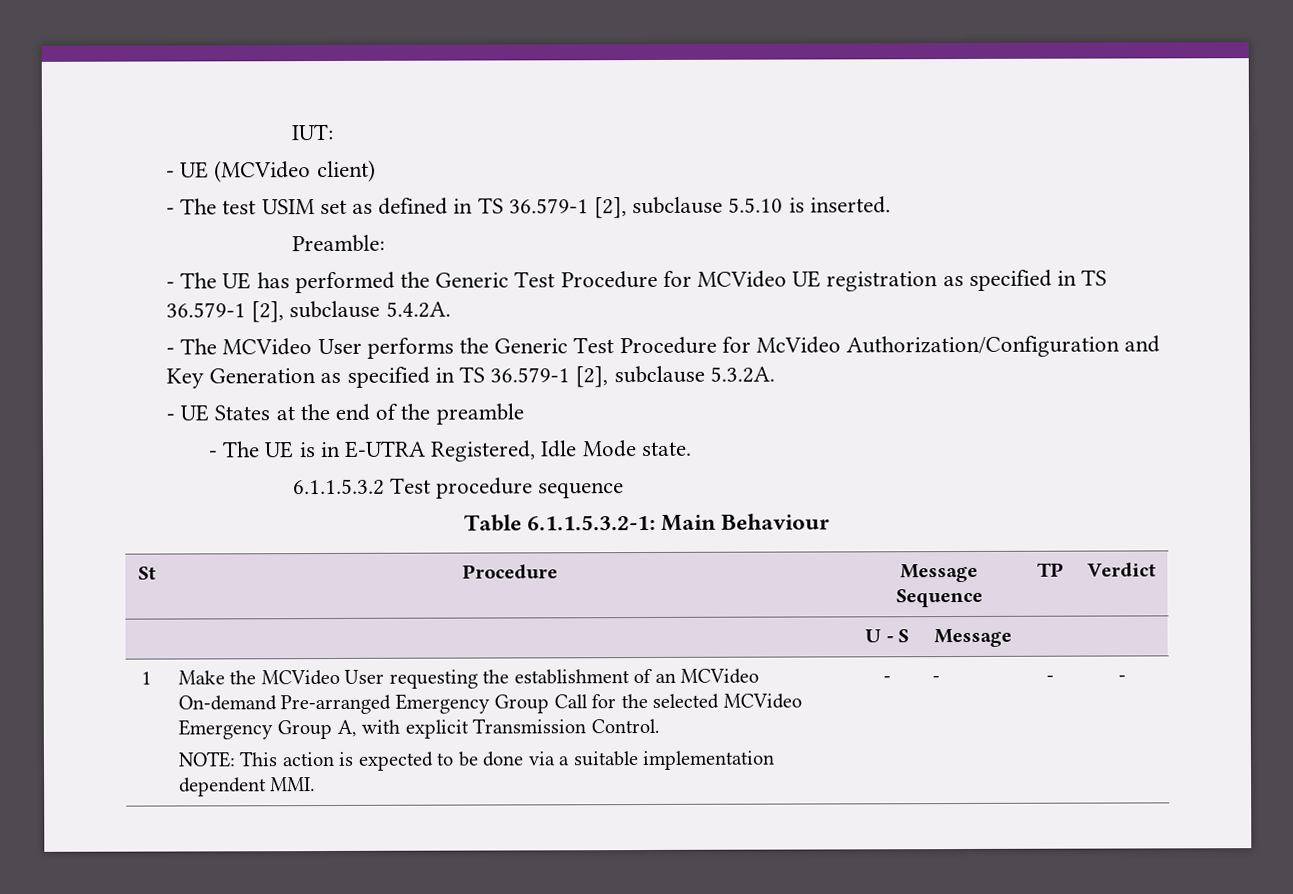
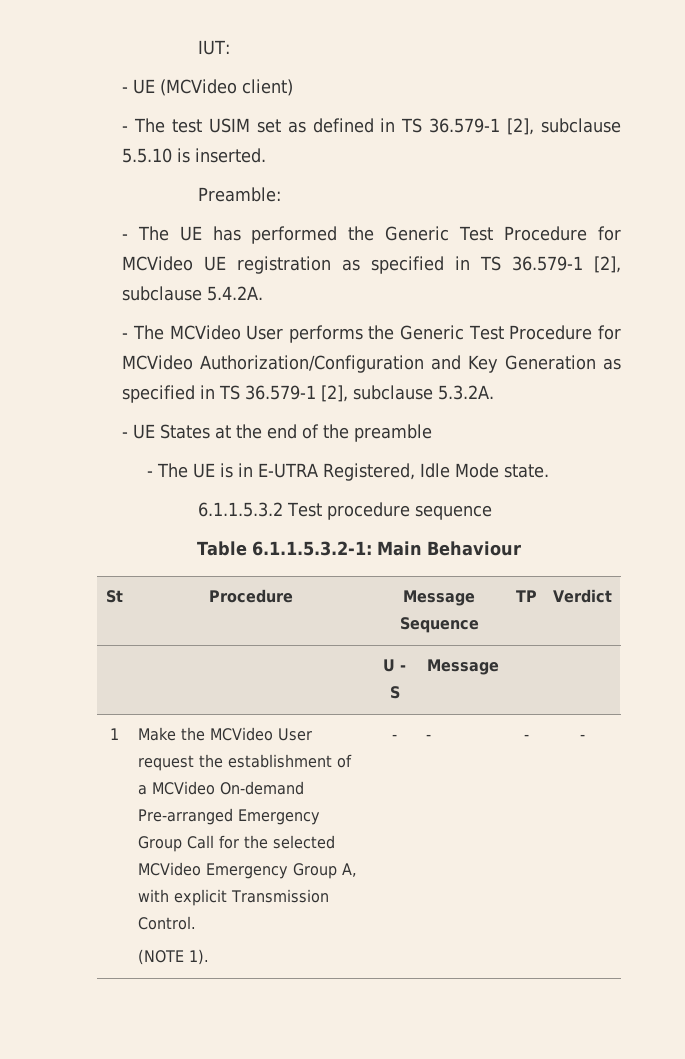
[756,336,842,354] McVideo -> [122,355,194,370] MCVideo
[388,669,478,689] requesting -> [137,755,194,771] request
[654,672,676,683] an -> [137,785,147,795] a
[177,750,776,771] [178,777,317,797] NOTE: This action is expected to be done via a suitable implementation dependent MMI. -> [137,949,209,965] (NOTE 1).

